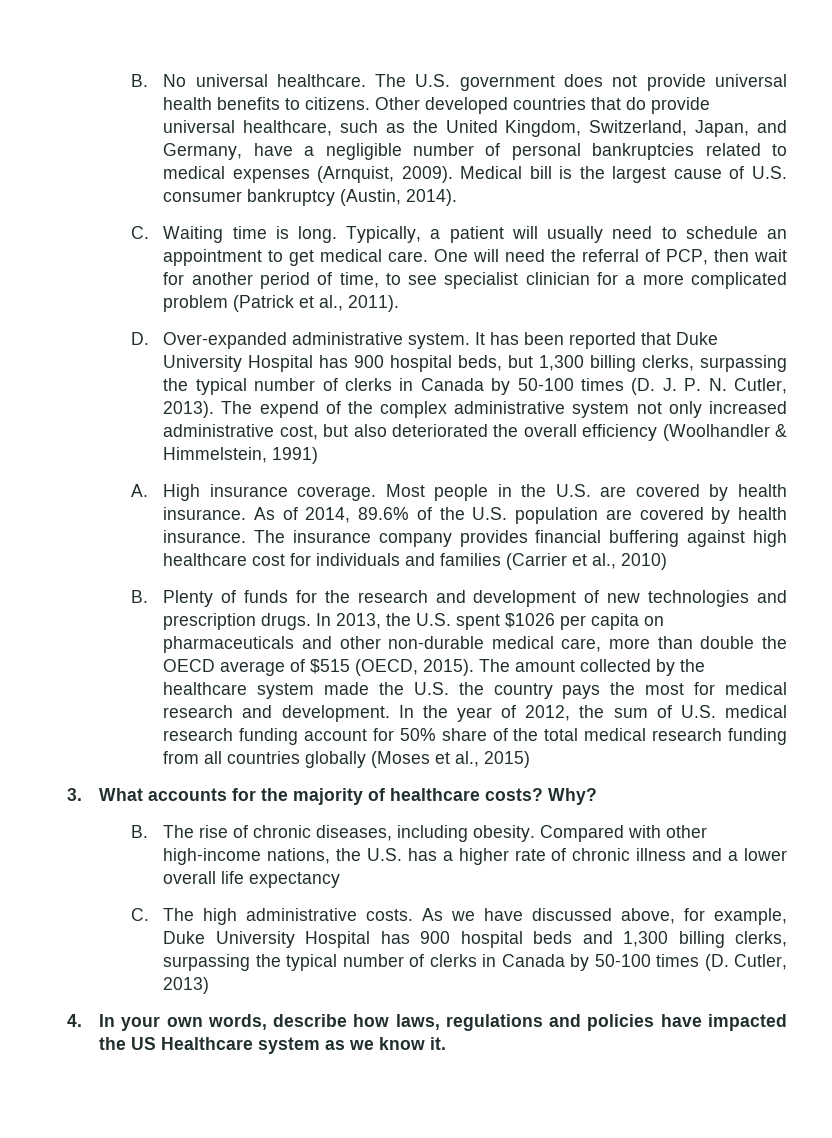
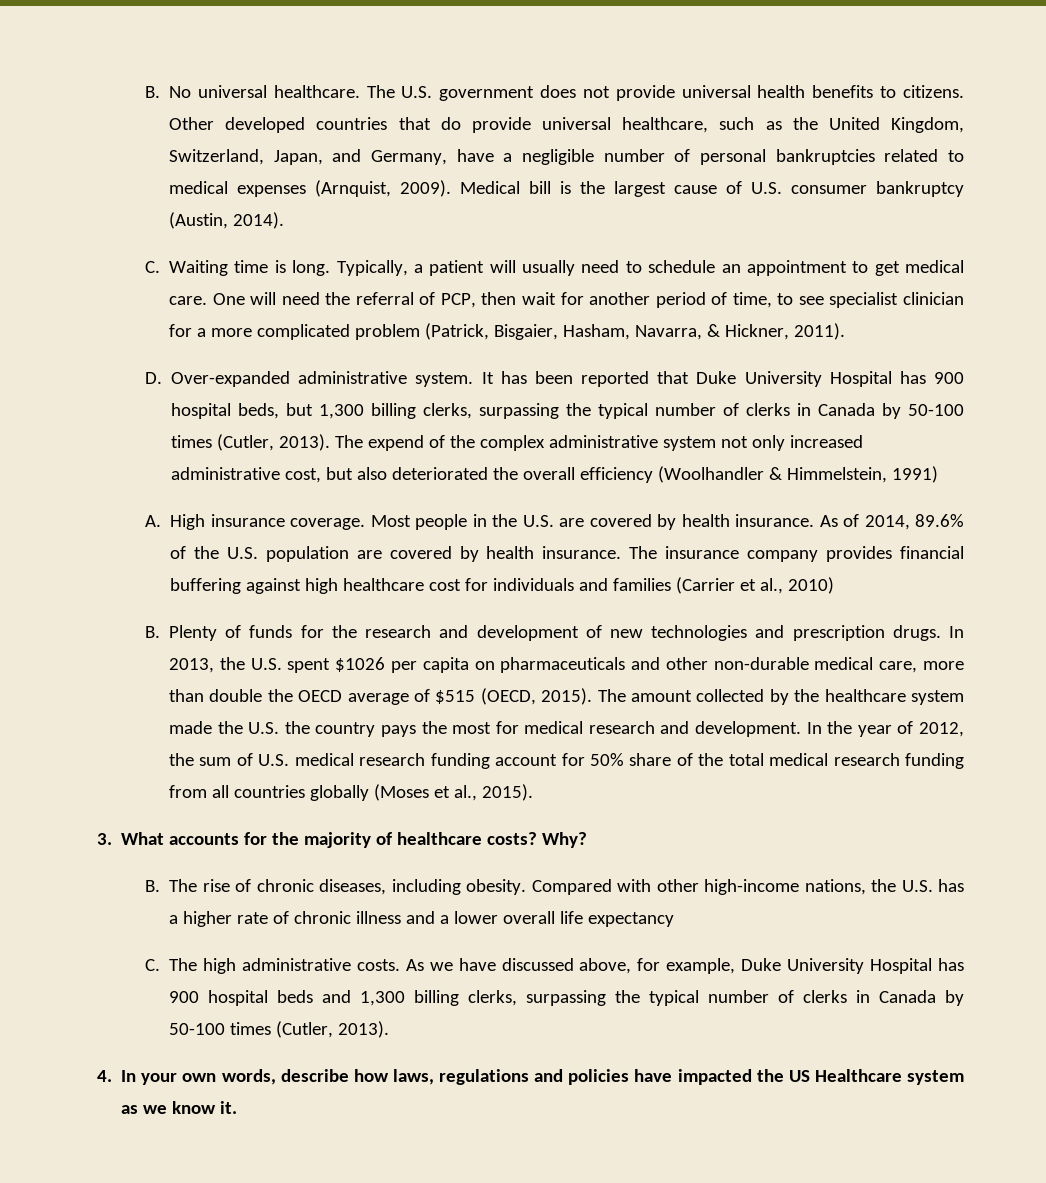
[233,295,344,312] (Patrick et al., -> [425,323,789,340] (Patrick, Bisgaier, Hasham, Navarra, & Hickner,
[631,378,787,395] (D. J. P. N. Cutler, -> [217,434,275,451] (Cutler,
[484,751,531,768] 2015) -> [482,784,534,801] 2015).
[704,954,787,971] [163,977,210,994] (D. Cutler, 2013) -> [276,1021,390,1038] (Cutler, 2013).

